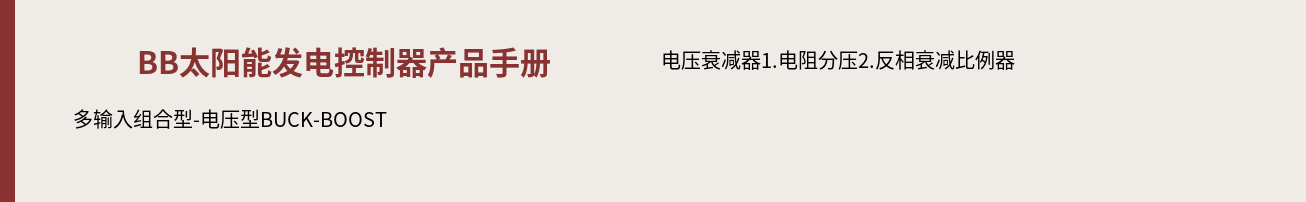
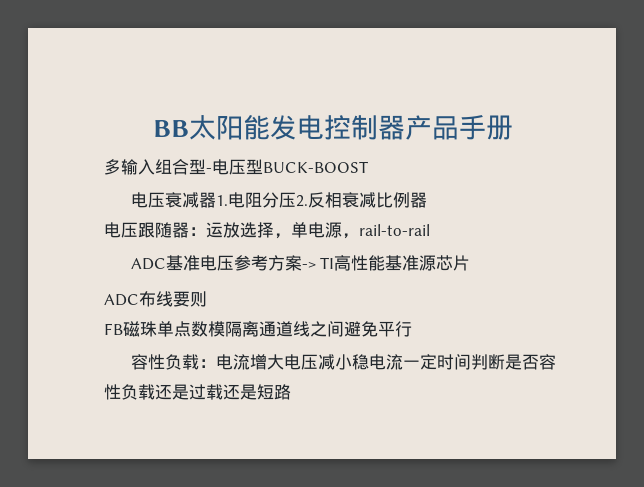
(1015, 60) none -> [104,222,430,239] [130,255,471,271] [104,291,207,307] [104,321,412,337] [130,354,556,370] [104,384,291,400] // 电压跟随器：运放选择，单电源，rail-to-rail // ADC基准电压参考方案-> TI高性能基准源芯片 // ADC布线要则 // FB磁珠单点数模隔离通道线之间避免平行 // 容性负载：电流增大电压减小稳电流一定时间判断是否容性负载还是过载还是短路

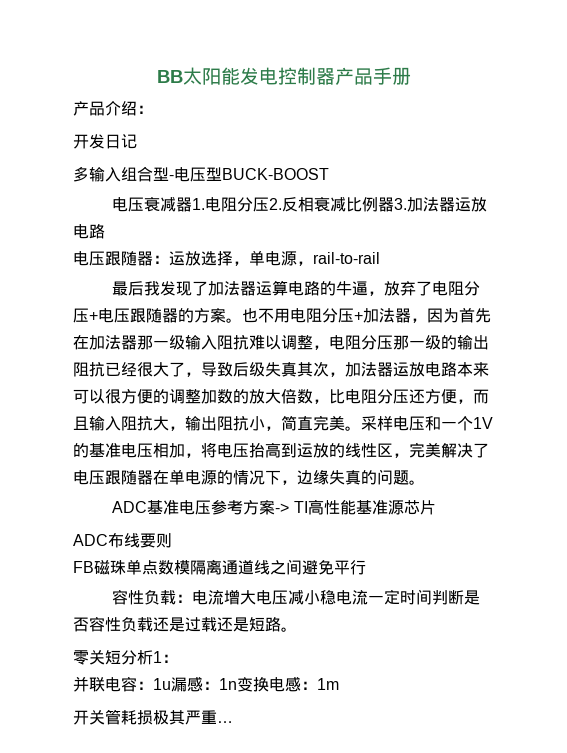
(513, 127) none -> [73,101,153,116] [73,134,137,149] // 产品介绍： // 开发日记
(427, 200) none -> [394,197,488,212] [73,224,105,239] 3.加法器运放电路
(430, 230) none -> [112,280,481,296] [73,308,491,323] [73,335,489,350] [73,361,489,377] [73,389,489,404] [73,415,493,431] [73,442,489,458] [73,469,425,485] // 最后我发现了加法器运算电路的牛逼，放弃了电阻分压+电压跟随器的方案。也不用电阻分压+加法器，因为首先在加法器那一级输入阻抗难以调整，电阻分压那一级的输出阻抗已经很大了，导致后级失真其次，加法器运放电路本来可以很方便的调整加数的放大倍数，比电阻分压还方便，而且输入阻抗大，输出阻抗小，简直完美。采样电压和一个1V的基准电压相加，将电压抬高到运放的线性区，完美解决了电压跟随器在单电源的情况下，边缘失真的问题。
(291, 392) none -> [281,627,297,632] [73,650,178,665] [73,676,339,692] [73,709,233,725] 。 // 零关短分析1： // 并联电容：1u漏感：1n变换电感：1m // 开关管耗损极其严重…

